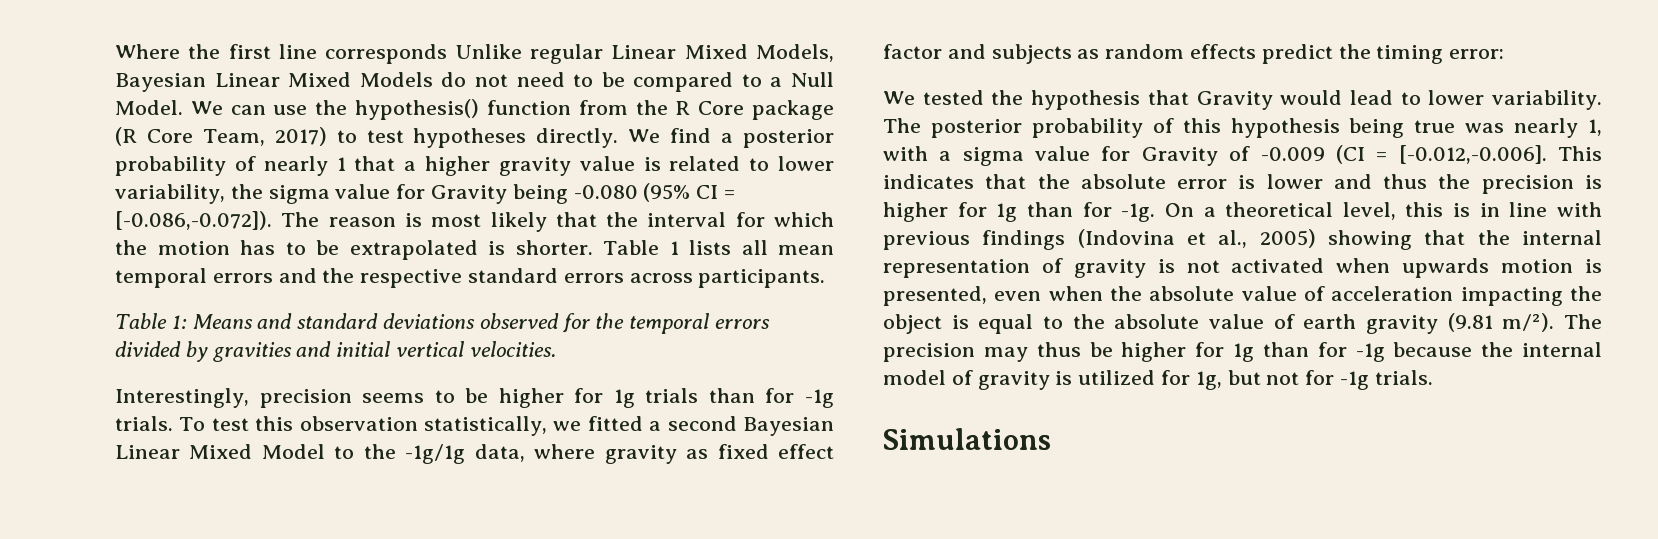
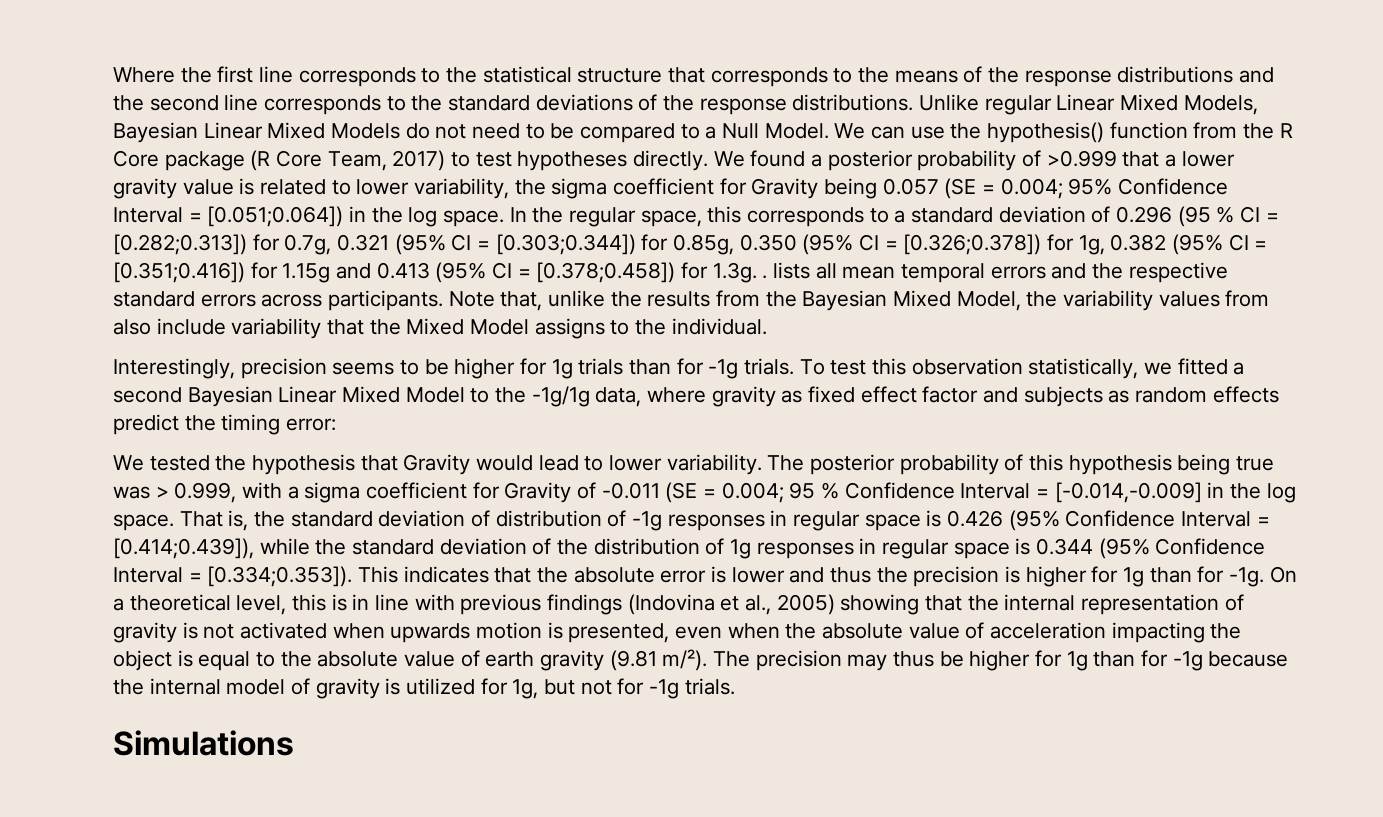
(448, 54) none -> [421,66,1275,87] [113,94,914,115] to the statistical structure that corresponds to the means of the response distributions and the second line corresponds to the standard deviations of the response distributions.
[670,128,712,143] find -> [750,150,806,167] found
[263,156,346,176] nearly 1 -> [1046,150,1117,167] >0.999
[424,156,490,176] higher -> [1181,151,1235,167] lower
[335,184,391,199] value -> [613,178,715,195] coefficient
[573,183,736,202] [115,211,834,232] [115,240,679,260] -0.080 (95% CI = [-0.086,-0.072]). The reason is most likely that the interval for which the motion has to be extrapolated is shorter. Table 1 -> [882,178,1229,199] [113,206,1279,227] [113,234,1268,255] [113,262,768,283] 0.057 (SE = 0.004; 95% Confidence Interval = [0.051;0.064]) in the log space. In the regular space, this corresponds to a standard deviation of 0.296 (95 % CI = [0.282;0.313]) for 0.7g, 0.321 (95% CI = [0.303;0.344]) for 0.85g, 0.350 (95% CI = [0.326;0.378]) for 1g, 0.382 (95% CI = [0.351;0.416]) for 1.15g and 0.413 (95% CI = [0.378;0.458]) for 1.3g. .
[115,313,771,334] [115,341,556,362] // Table 1: Means and standard deviations observed for the temporal errors divided by gravities and initial vertical velocities. -> [448,290,1270,311] [113,318,767,339] Note that, unlike the results from the Bayesian Mixed Model, the variability values from also include variability that the Mixed Model assigns to the individual.
[1514,118,1602,138] nearly 1, -> [155,482,237,503] > 0.999,
[1035,146,1091,161] value -> [366,482,468,499] coefficient
[1260,145,1547,164] -0.009 (CI = [-0.012,-0.006]. -> [601,482,1296,503] [113,510,1270,531] [113,538,1266,559] [113,566,353,587] -0.011 (SE = 0.004; 95 % Confidence Interval = [-0.014,-0.009] in the log space. That is, the standard deviation of distribution of -1g responses in regular space is 0.426 (95% Confidence Interval = [0.414;0.439]), while the standard deviation of the distribution of 1g responses in regular space is 0.344 (95% Confidence Interval = [0.334;0.353]).

